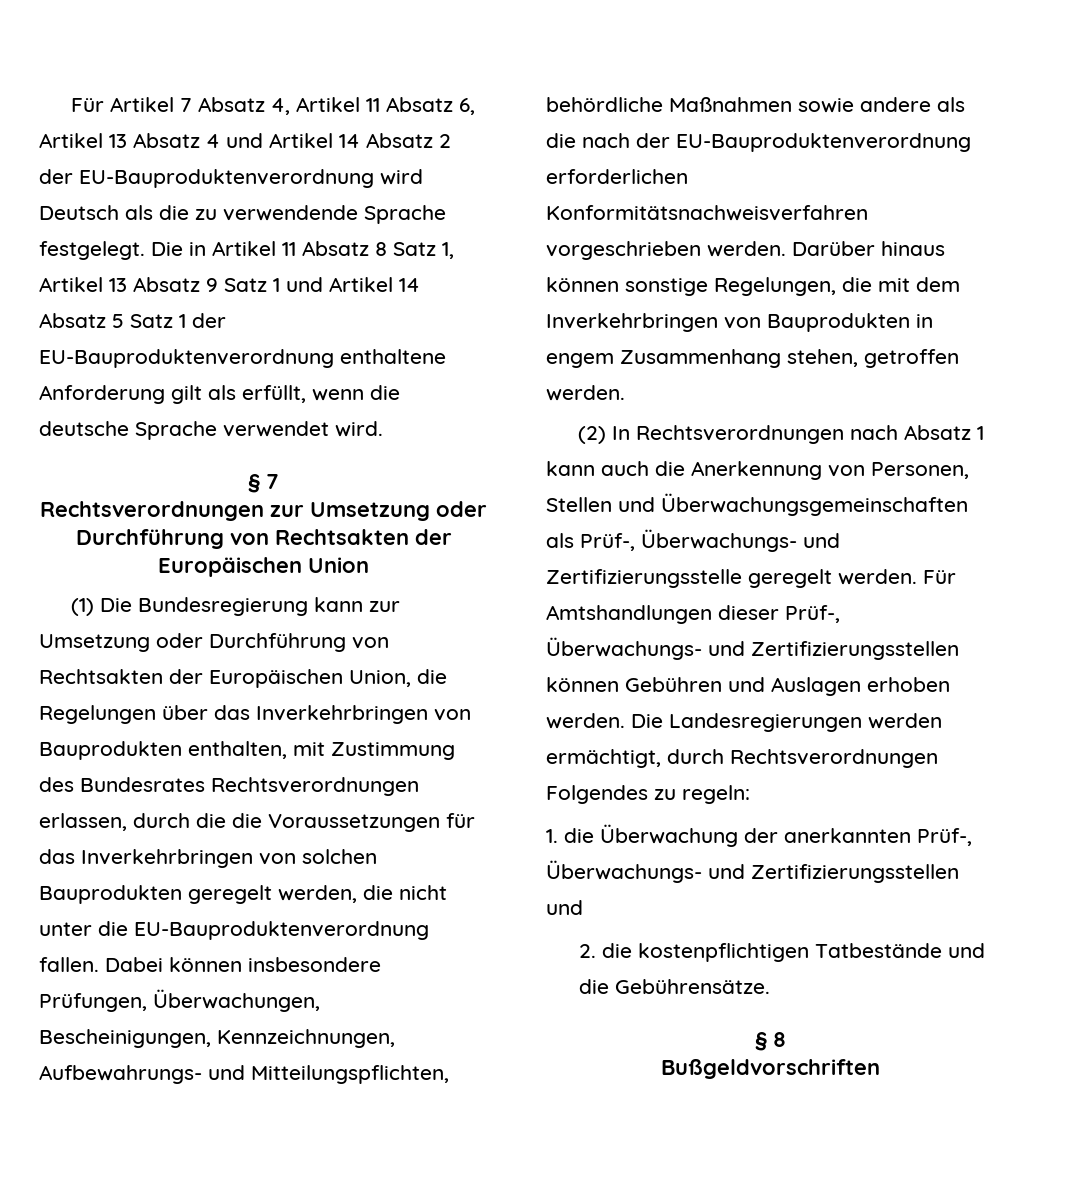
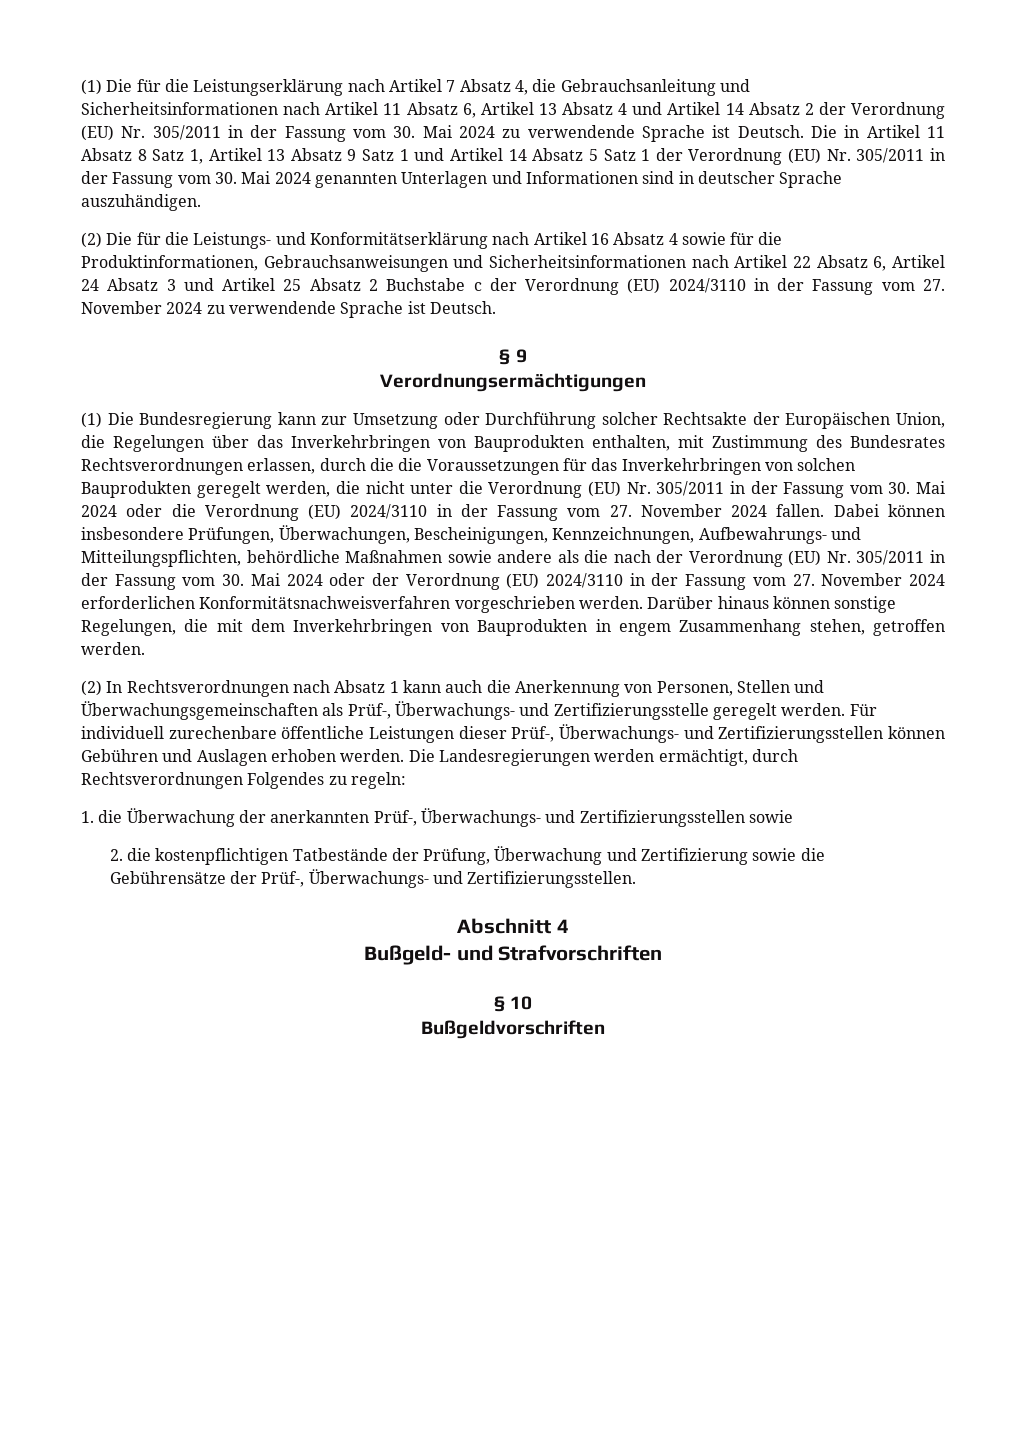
[71,97,291,115] Für Artikel 7 Absatz 4, -> [81,79,750,96] [81,102,321,115] (1) Die für die Leistungserklärung nach Artikel 7 Absatz 4, die Gebrauchsanleitung und Sicherheitsinformationen nach
[79,169,423,188] [39,205,446,224] [39,241,145,260] EU-Bauproduktenverordnung wird Deutsch als die zu verwendende Sprache festgelegt. -> [851,102,945,119] [81,125,804,142] Verordnung (EU) Nr. 305/2011 in der Fassung vom 30. Mai 2024 zu verwendende Sprache ist Deutsch.
[39,349,446,368] [39,385,400,404] [39,421,383,440] [248,474,279,493] [40,501,487,521] [75,529,452,549] [158,557,369,577] EU-Bauproduktenverordnung enthaltene Anforderung gilt als erfüllt, wenn die deutsche Sprache verwendet wird. // § 7 // Rechtsverordnungen zur Umsetzung oder Durchführung von Rechtsakten der Europäischen Union -> [688,148,945,165] [81,171,843,188] [81,194,201,211] [81,232,783,249] [81,255,945,272] [81,278,946,295] [81,301,496,318] [499,349,527,365] [380,373,646,392] Verordnung (EU) Nr. 305/2011 in der Fassung vom 30. Mai 2024 genannten Unterlagen und Informationen sind in deutscher Sprache auszuhändigen. // (2) Die für die Leistungs- und Konformitätserklärung nach Artikel 16 Absatz 4 sowie für die Produktinformationen, Gebrauchsanweisungen und Sicherheitsinformationen nach Artikel 22 Absatz 6, Artikel 24 Absatz 3 und Artikel 25 Absatz 2 Buchstabe c der Verordnung (EU) 2024/3110 in der Fassung vom 27. November 2024 zu verwendende Sprache ist Deutsch. // § 9 // Verordnungsermächtigungen
[352,637,389,649] [39,669,163,684] von Rechtsakten -> [601,412,748,425] solcher Rechtsakte
[134,921,429,940] EU-Bauproduktenverordnung -> [488,481,945,498] [81,504,768,521] Verordnung (EU) Nr. 305/2011 in der Fassung vom 30. Mai 2024 oder die Verordnung (EU) 2024/3110 in der Fassung vom 27. November 2024
[676,133,971,152] EU-Bauproduktenverordnung -> [688,550,946,567] [81,573,946,590] Verordnung (EU) Nr. 305/2011 in der Fassung vom 30. Mai 2024 oder der Verordnung (EU) 2024/3110 in der Fassung vom 27. November 2024
[546,605,712,624] Amtshandlungen -> [81,726,455,743] individuell zurechenbare öffentliche Leistungen
[546,900,583,915] und -> [748,810,793,823] sowie
[948,943,986,958] [579,979,771,994] [755,1032,786,1051] und die Gebührensätze. // § 8 -> [391,846,825,865] [109,869,637,888] [457,918,569,934] [363,945,663,965] [493,996,533,1012] der Prüfung, Überwachung und Zertifizierung sowie die Gebührensätze der Prüf-, Überwachungs- und Zertifizierungsstellen. // Abschnitt 4 // Bußgeld- und Strafvorschriften // § 10

